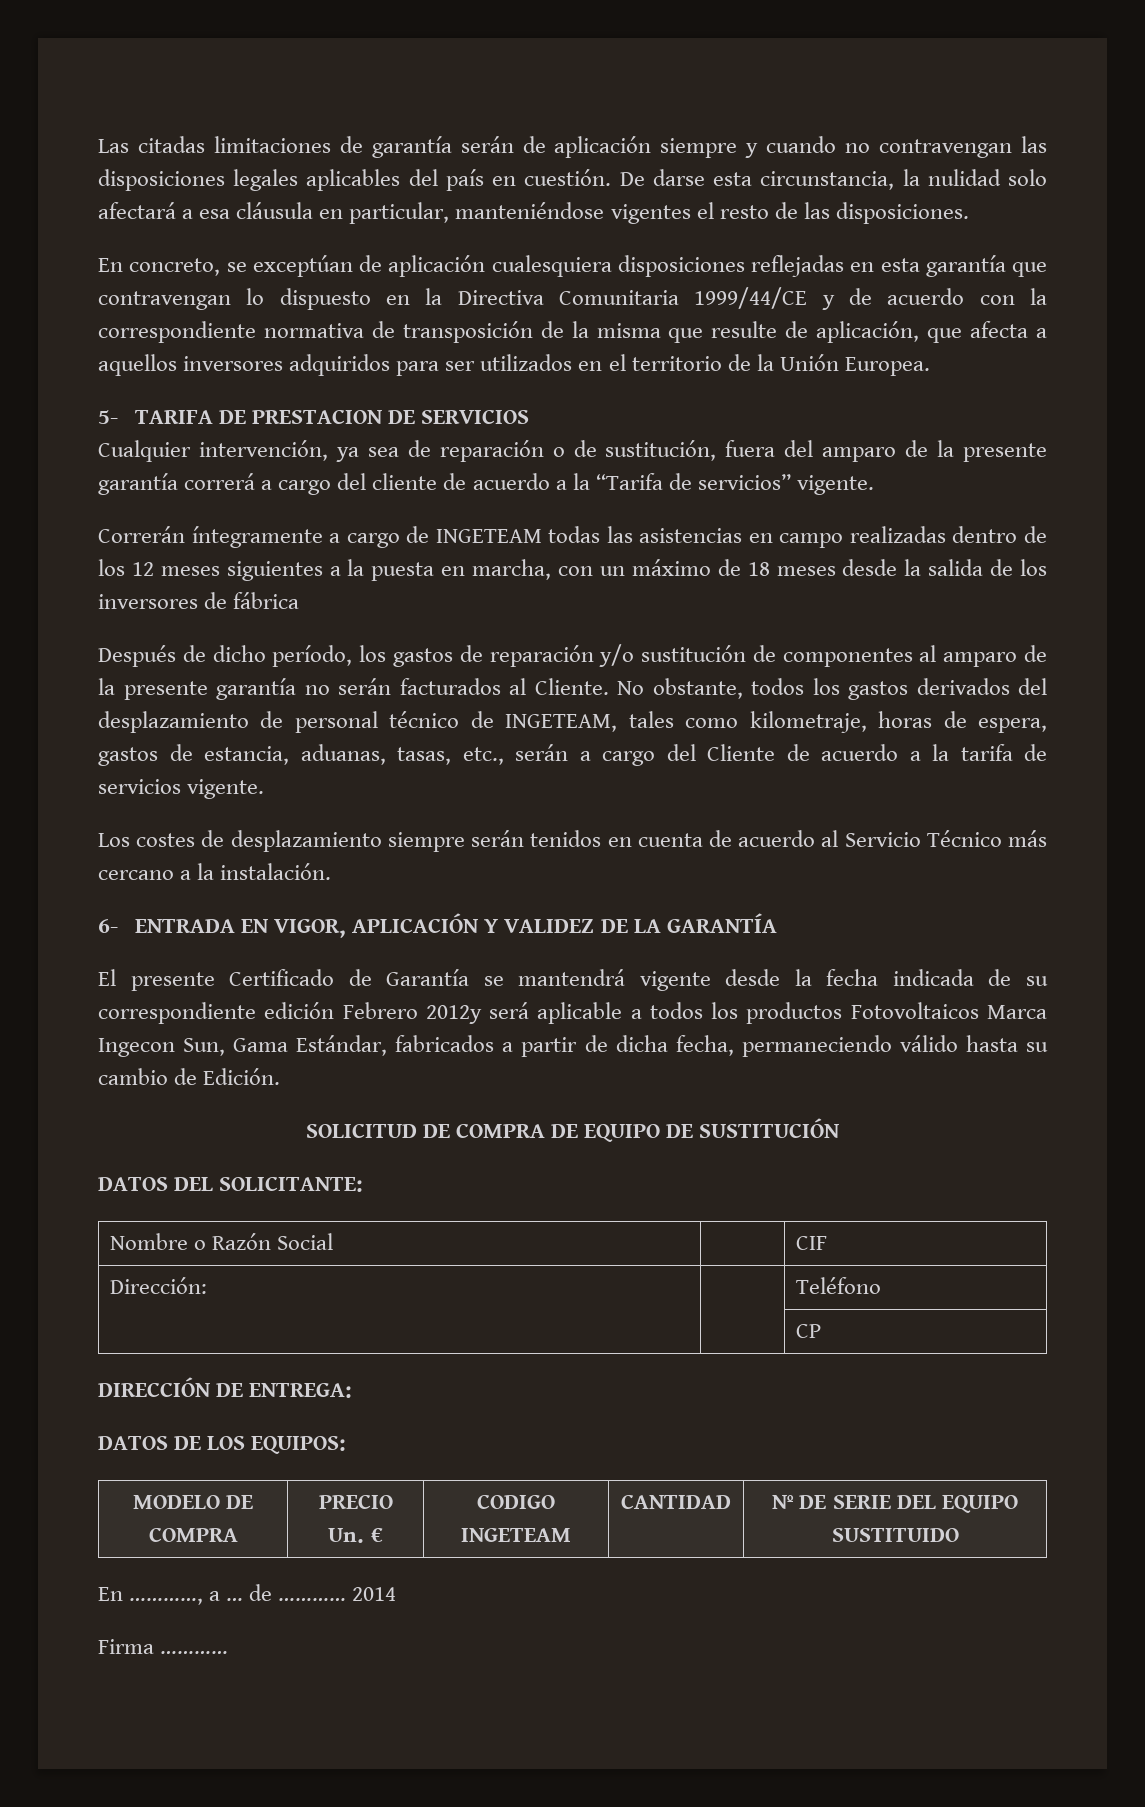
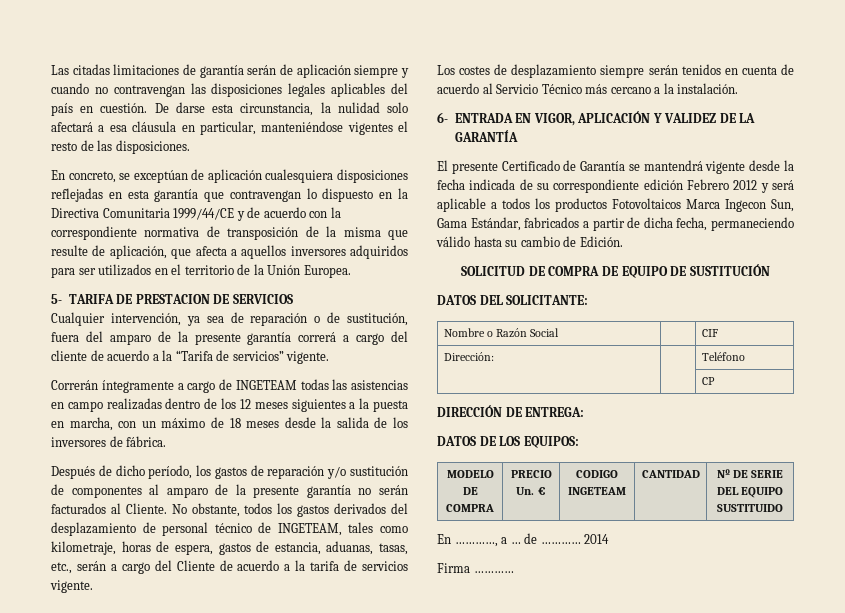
[233,592,300,609] fábrica -> [126,436,167,447] fábrica.
[425,1005,482,1024] 2012y -> [733,180,769,193] 2012 y

